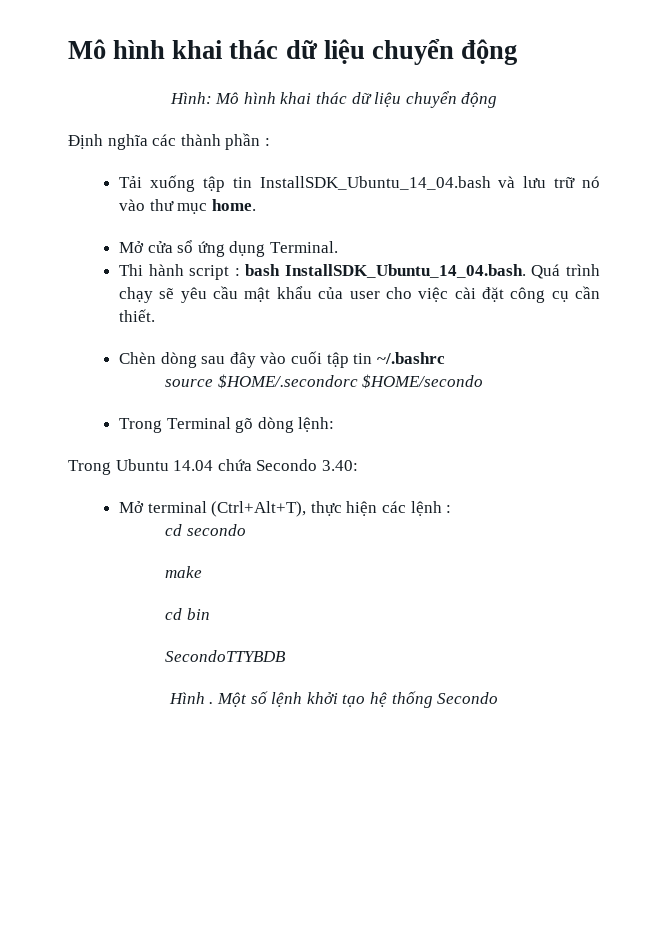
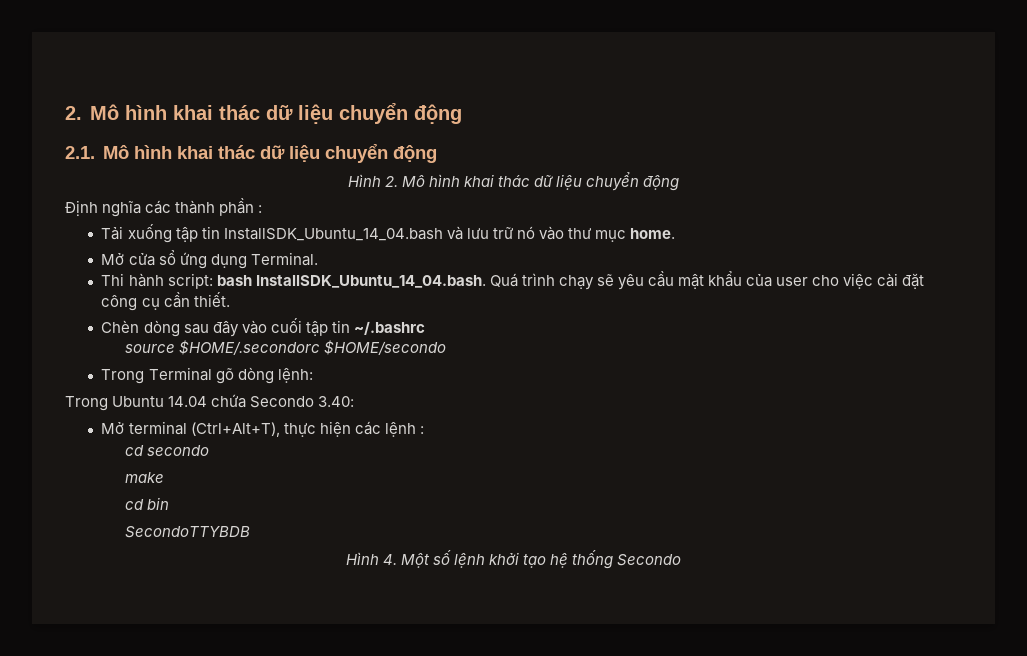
[68,38,518,65] [169,92,212,104] Mô hình khai thác dữ liệu chuyển động // Hình: -> [65,103,462,124] [65,144,437,163] [347,174,398,187] 2. Mô hình khai thác dữ liệu chuyển động // 2.1. Mô hình khai thác dữ liệu chuyển động // Hình 2.
[189,265,240,280] script : -> [167,273,213,289] script:
[209,702,214,704] . -> [382,554,397,565] 4.

